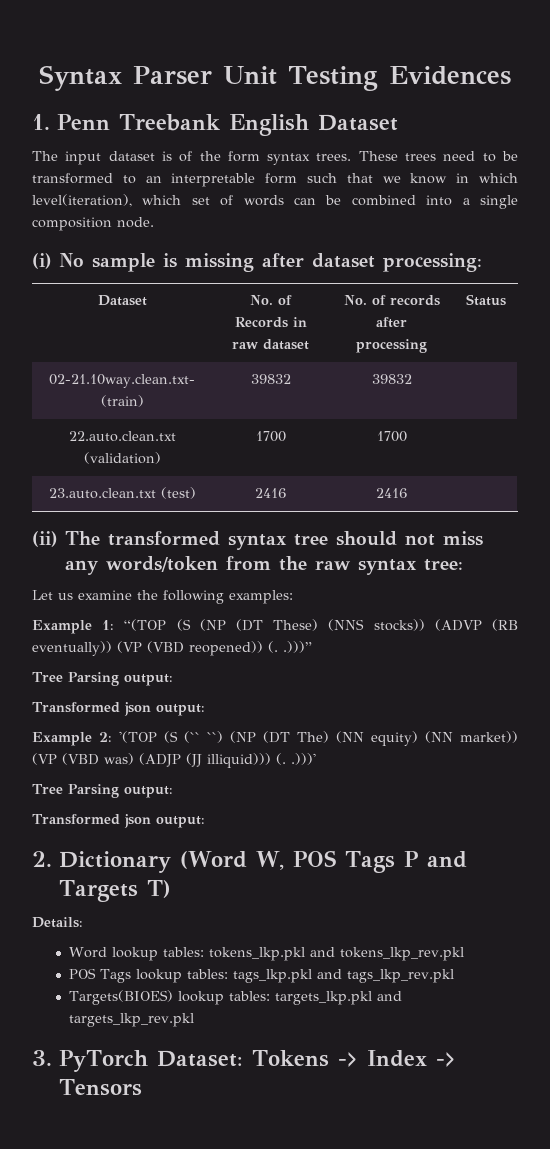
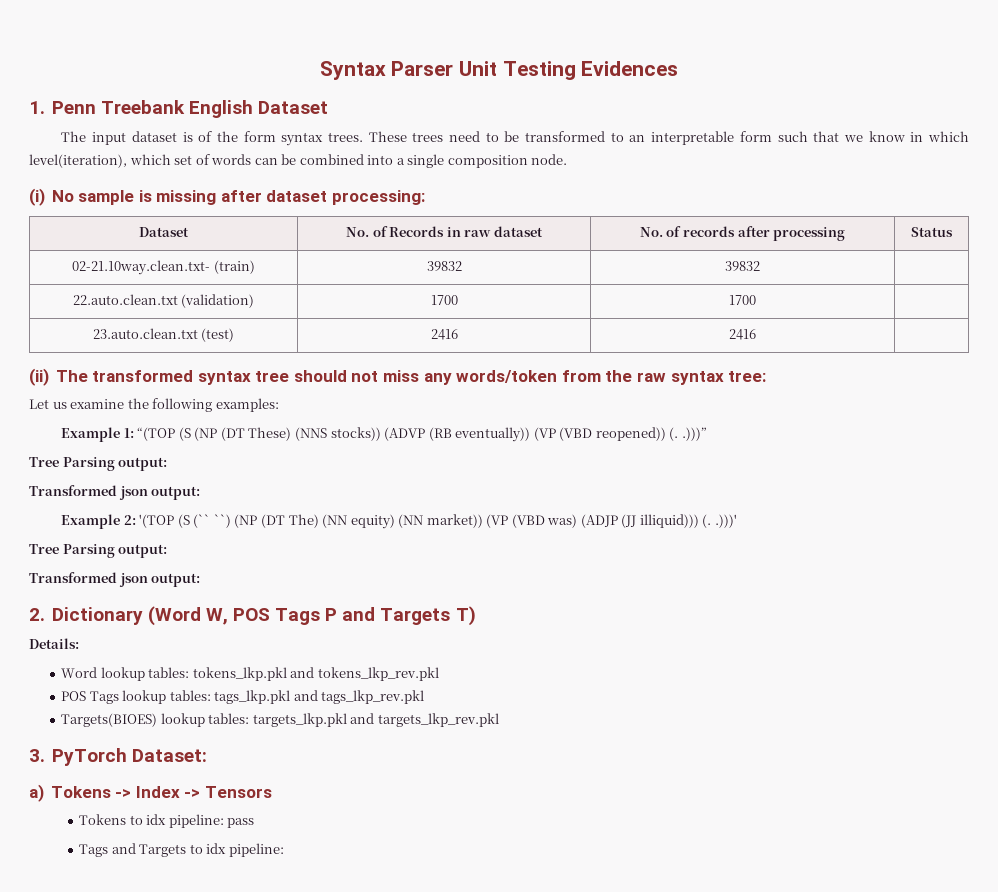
(244, 1058) none -> [29,784,44,802] // a)
(143, 1087) none -> [79,814,255,828] [79,843,284,857] // Tokens to idx pipeline: pass // Tags and Targets to idx pipeline:

